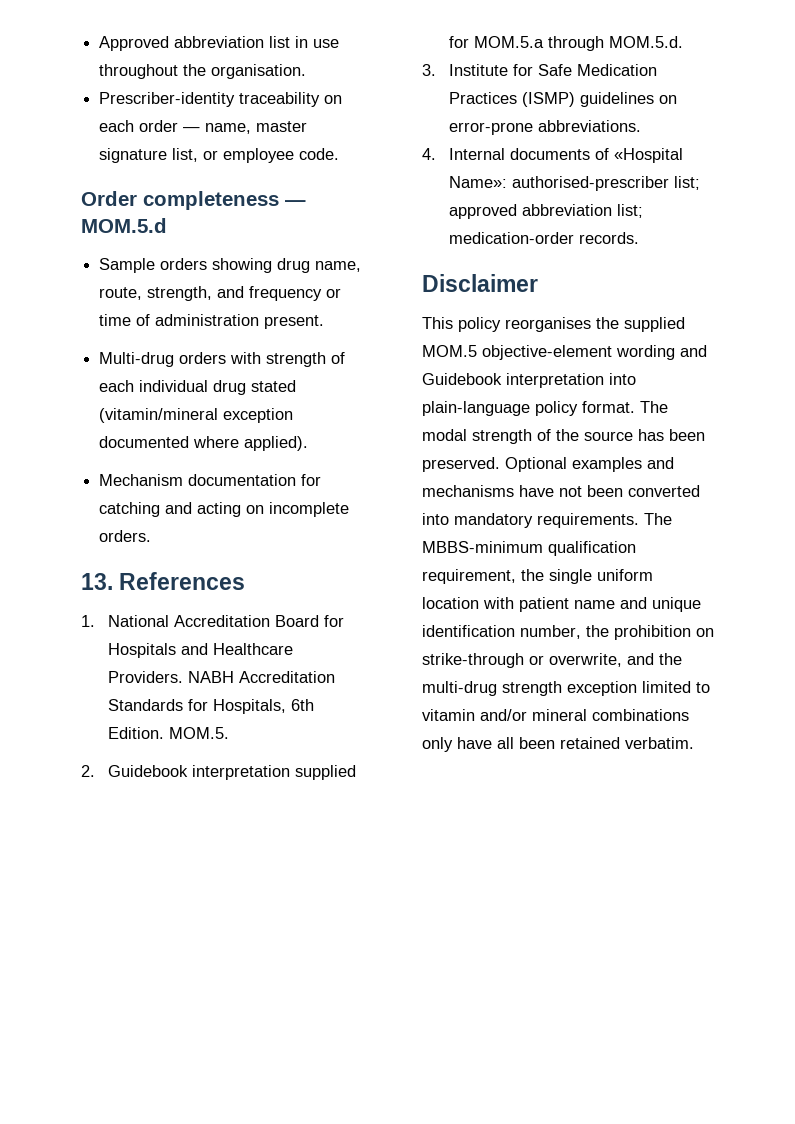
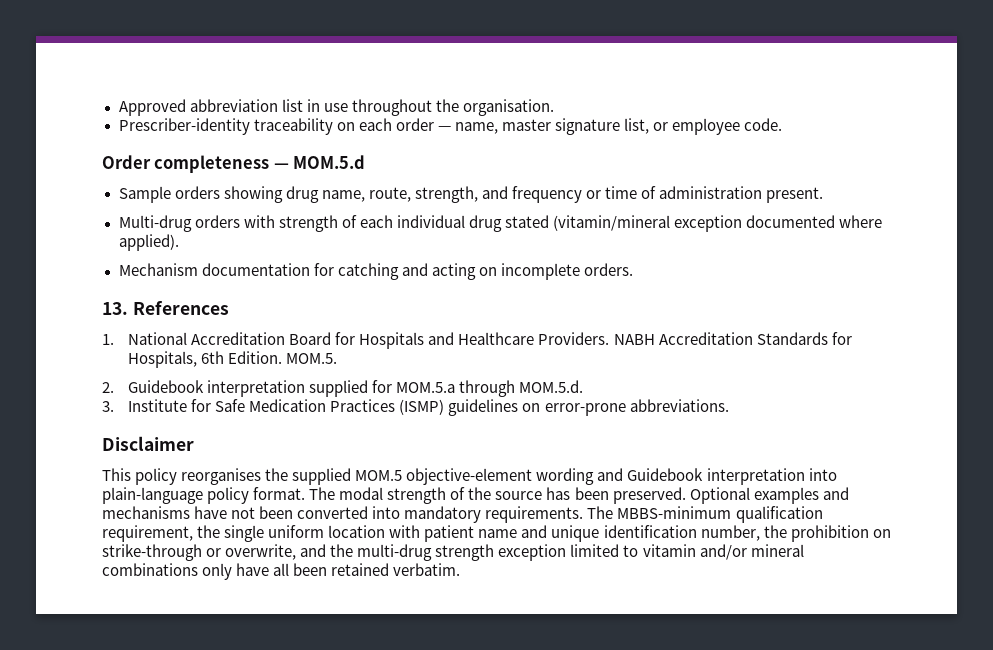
[422,148,684,163] [449,176,701,191] [449,204,644,219] [449,232,640,244] // 4. Internal documents of «Hospital Name»: authorised-prescriber list; approved abbreviation list; medication-order records. -> (729, 405) none

